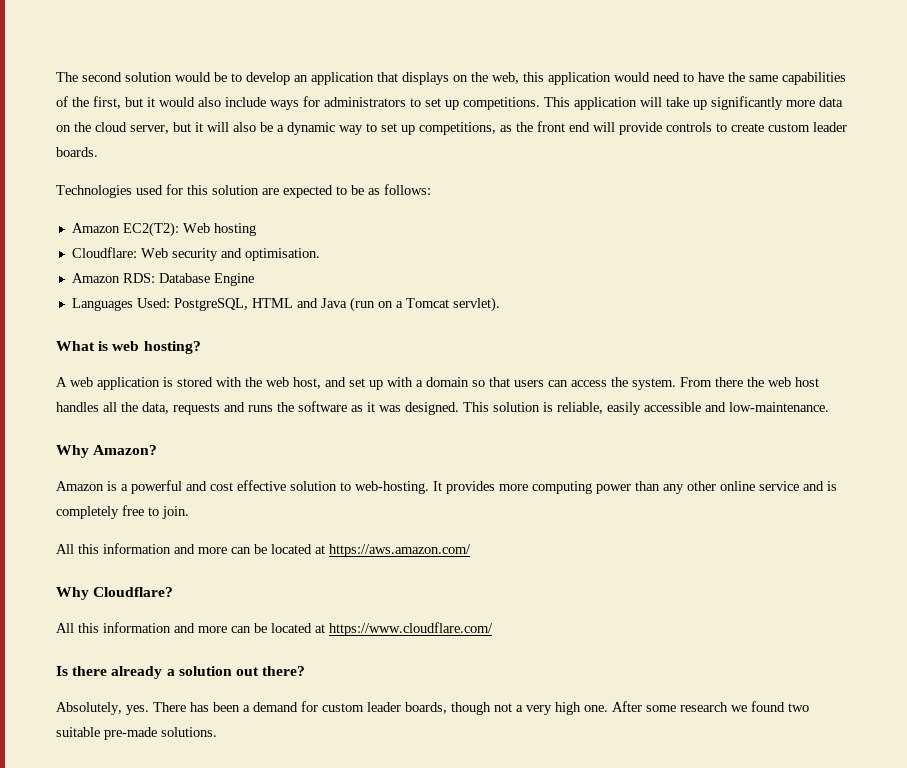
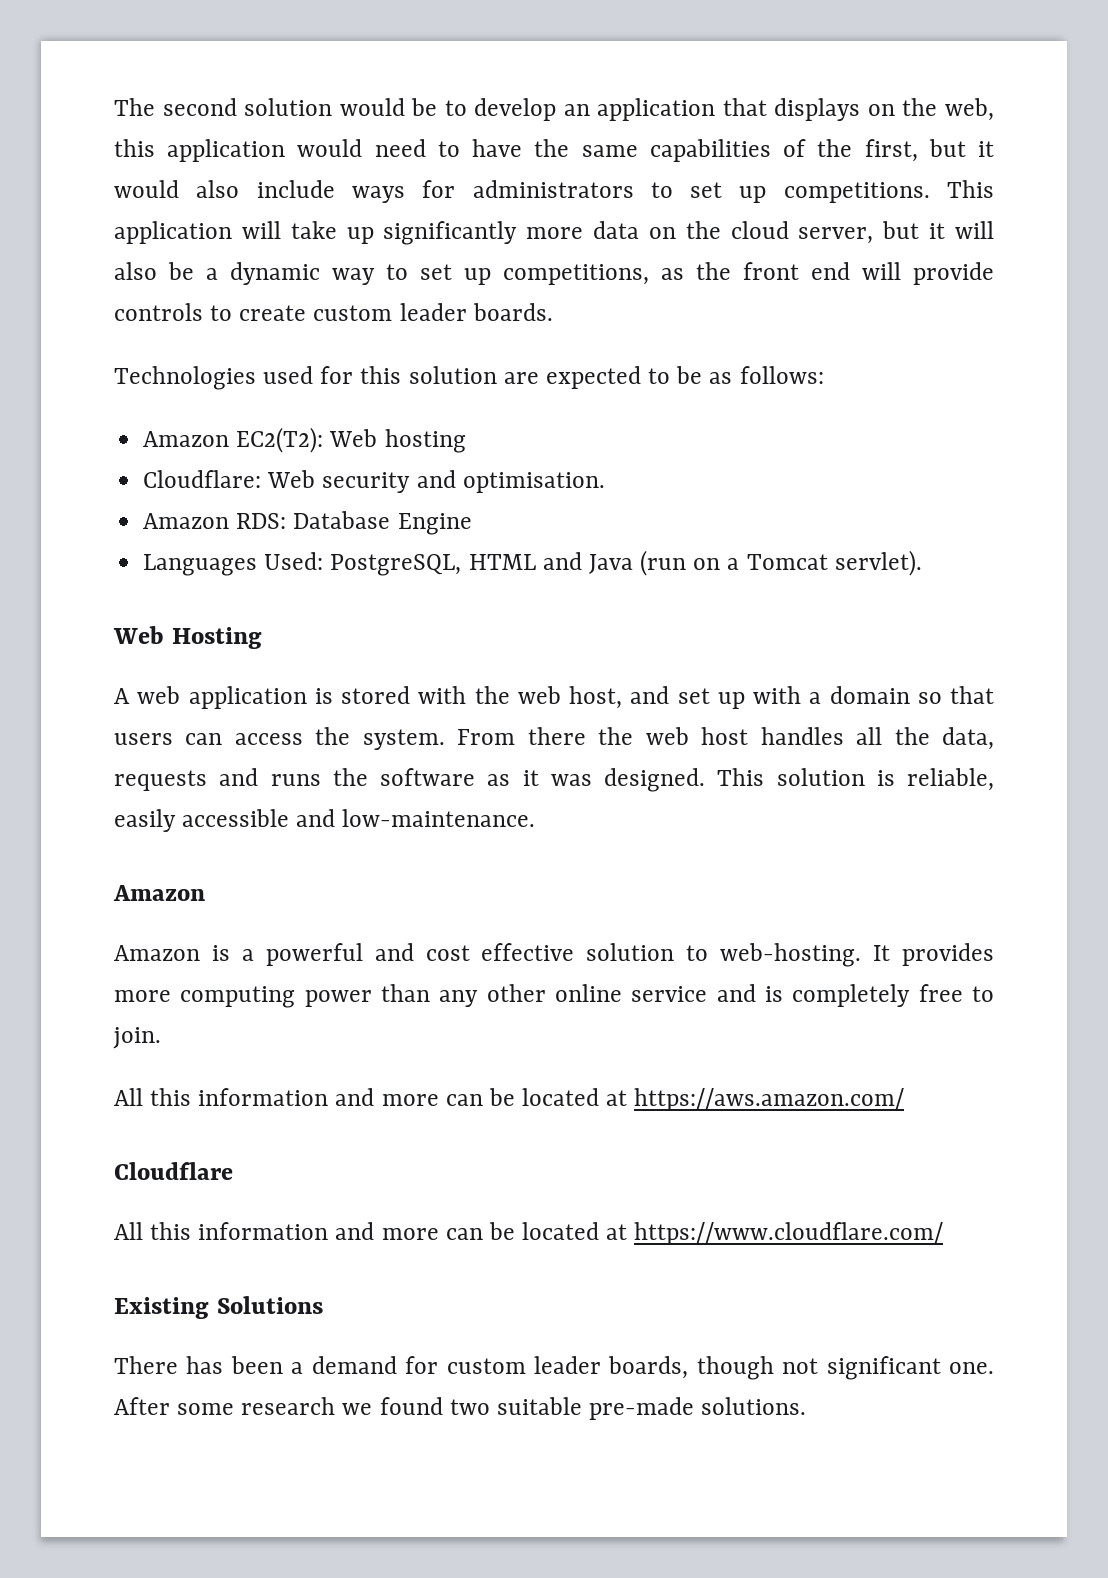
[56,341,201,354] What is web hosting? -> [113,626,262,649] Web Hosting
[56,445,158,458] Why Amazon? -> [113,885,205,901] Amazon
[56,587,174,600] Why Cloudflare? -> [114,1162,233,1180] Cloudflare
[56,666,306,679] [56,702,149,715] Is there already a solution out there? // Absolutely, yes. -> [114,1296,323,1319] Existing Solutions //
[516,702,581,715] a very high -> [826,1356,941,1380] significant

